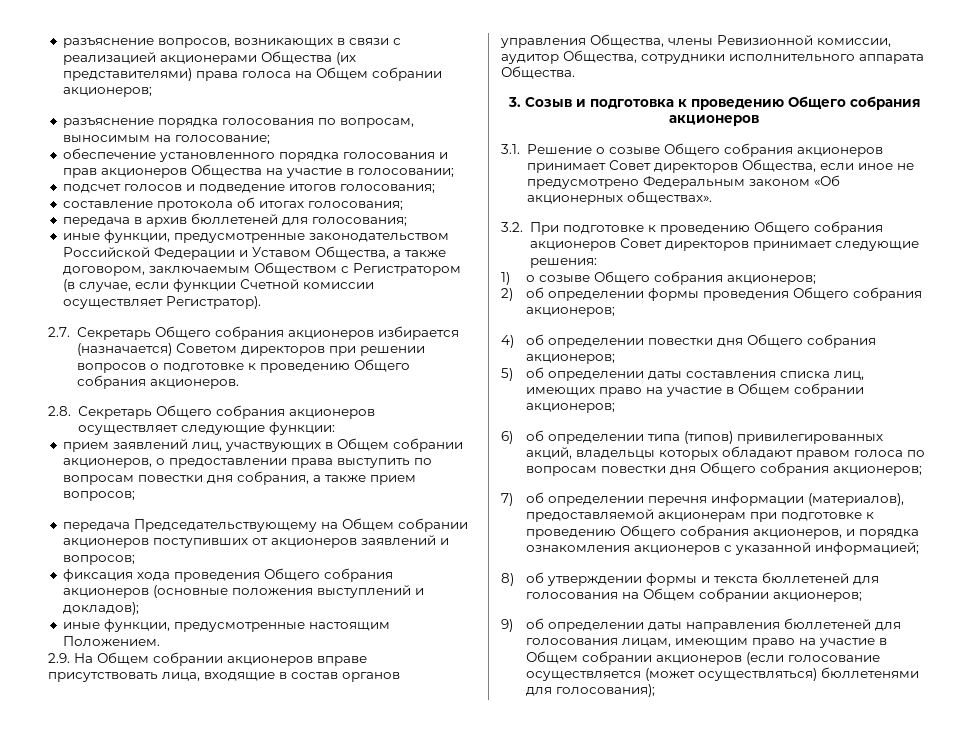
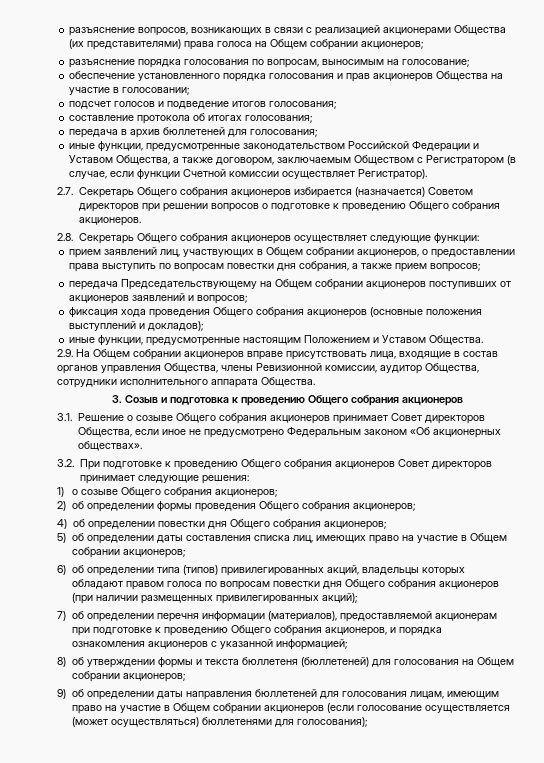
[62,636,160,646] Положением. -> [304,335,484,345] Положением и Уставом Общества.
[833,466,923,476] акционеров; -> [438,581,499,590] [71,593,357,604] акционеров (при наличии размещенных привилегированных акций);
[762,572,850,583] бюллетеней -> [241,657,369,667] бюллетеня (бюллетеней)

